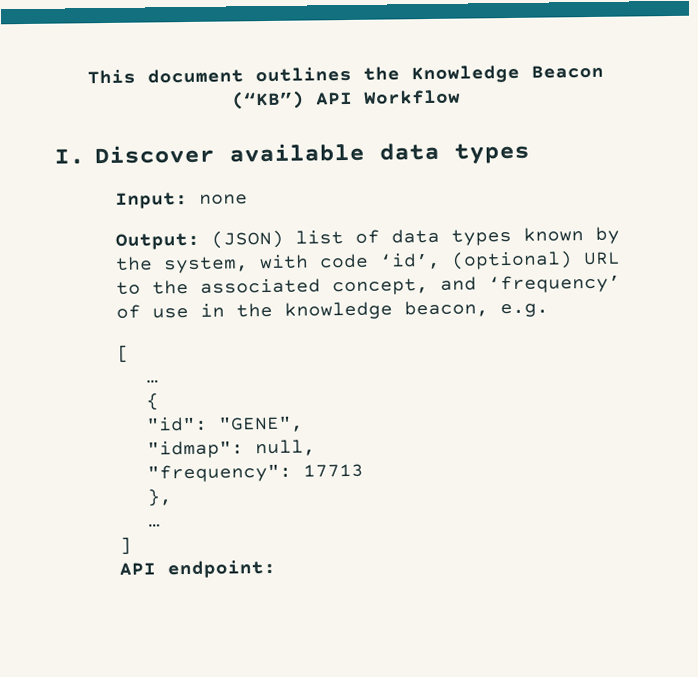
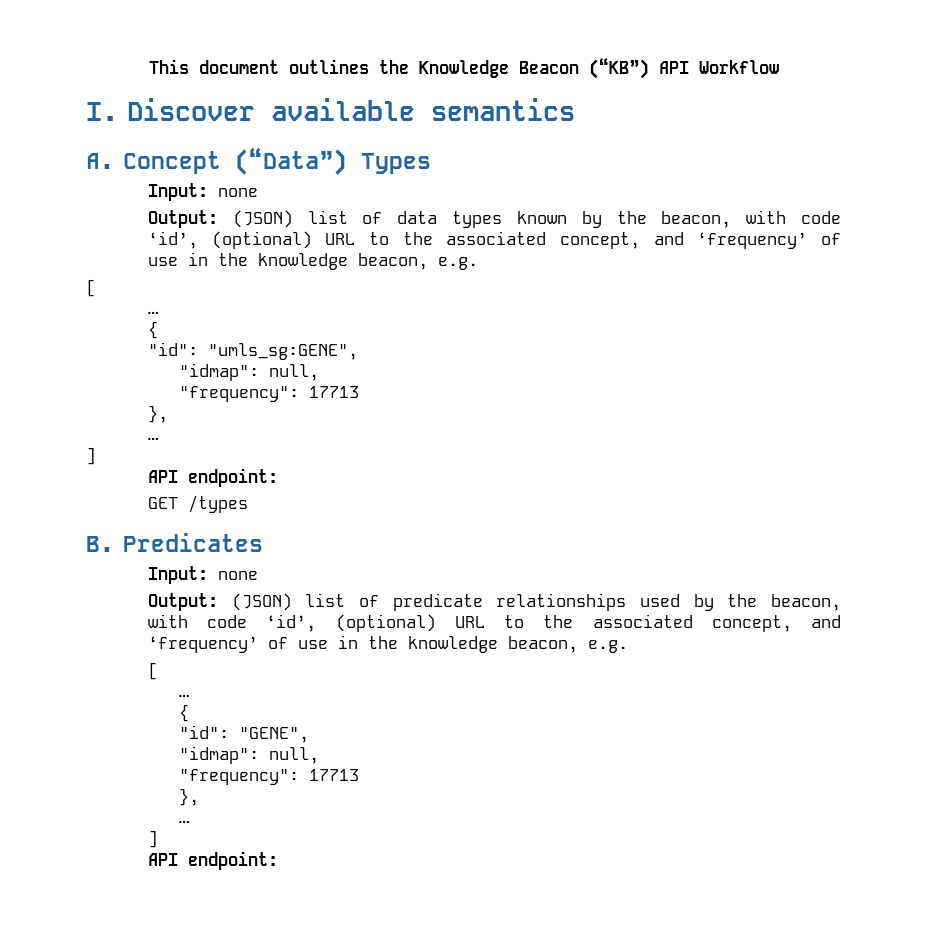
[378,142,530,164] data types -> [430,98,575,121] [86,147,431,175] semantics // A. Concept (“Data”) Types
[162,256,249,274] system, -> [661,210,842,228] [147,231,841,249] [147,252,478,270] [86,279,96,297] [147,311,158,314] [147,321,158,339] [147,342,358,360] [178,363,319,381] [178,386,359,402] [147,405,168,423] [147,437,158,440] [86,447,96,465] [147,468,278,487] [147,495,248,513] [86,533,263,552] [147,566,258,584] [147,593,841,611] beacon, with code ‘id’, (optional) URL to the associated concept, and ‘frequency’ of use in the knowledge beacon, e.g. // [ // … // { // "id": "umls_sg:GENE", // "idmap": null, // "frequency": 17713 // }, // … // ] // API endpoint: // GET /types // B. Predicates // Input: none // Output: (JSON) list of predicate relationships used by the beacon,

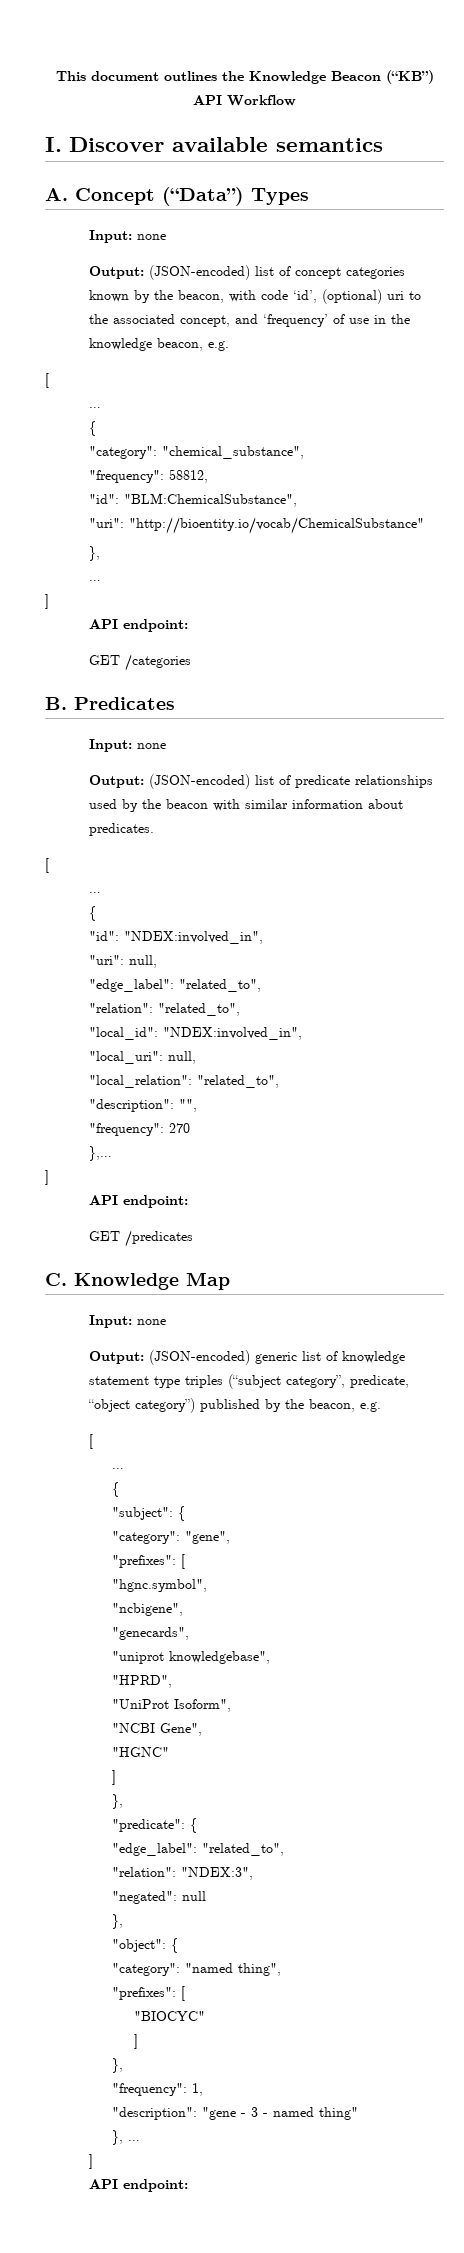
[232,210,502,228] (JSON) list of data types -> [149,265,406,280] (JSON-encoded) list of concept categories
[325,233,356,245] URL -> [387,291,405,300] uri
[147,342,358,360] [178,363,319,381] [178,386,359,402] "id": "umls_sg:GENE", // "idmap": null, // "frequency": 17713 -> [89,446,305,459] [89,469,209,483] [89,493,298,507] [89,517,425,534] "category": "chemical_substance", // "frequency": 58812, // "id": "BLM:ChemicalSubstance", // "uri": "http://bioentity.io/vocab/ChemicalSubstance"
[187,495,248,513] /types -> [125,654,192,671] /categories
[231,593,292,611] (JSON) -> [149,774,251,789] (JSON-encoded)
[771,594,841,611] [147,614,841,632] [147,635,628,653] [147,662,158,680] [178,694,189,697] [178,704,189,722] [178,725,309,743] [178,746,319,764] [178,769,359,785] [178,788,199,806] beacon, with code ‘id’, (optional) URL to the associated concept, and ‘frequency’ of use in the knowledge beacon, e.g. // [ // … // { // "id": "GENE", // "idmap": null, // "frequency": 17713 // }, // -> [166,799,404,811] [89,823,155,836] [45,858,49,873] [89,892,102,893] [89,906,97,921] [89,931,264,944] [89,955,158,968] [89,979,262,992] [89,1003,241,1016] [89,1027,303,1040] [89,1051,197,1064] [89,1075,280,1088] [89,1099,198,1112] [89,1123,191,1136] [89,1146,113,1161] [45,1170,49,1185] [89,1195,189,1208] [89,1230,194,1247] [45,1272,230,1290] [89,1315,167,1328] [89,1350,406,1365] [89,1374,410,1389] [88,1398,382,1413] [89,1434,94,1449] [111,1468,124,1469] [111,1482,119,1497] [111,1506,185,1521] [111,1531,230,1544] [111,1554,185,1569] [111,1579,207,1592] [111,1603,183,1616] [111,1627,189,1640] [111,1651,270,1664] [111,1675,172,1688] [111,1699,231,1712] [111,1723,202,1736] [111,1747,169,1757] [111,1770,116,1785] [111,1794,123,1809] [111,1818,197,1833] [111,1843,284,1856] [111,1867,253,1880] [111,1891,206,1904] [111,1914,123,1929] [111,1938,178,1953] [111,1963,281,1976] [111,1986,185,2001] [133,2011,205,2021] [133,2034,138,2049] [111,2058,123,2073] [111,2083,203,2096] [111,2107,358,2120] [111,2130,123,2145] beacon with similar information about predicates. // [ // … // { // "id": "NDEX:involved_in", // "uri": null, // "edge_label": "related_to", // "relation": "related_to", // "local_id": "NDEX:involved_in", // "local_uri": null, // "local_relation": "related_to", // "description": "", // "frequency": 270 // },… // ] // API endpoint: // GET /predicates // C. Knowledge Map // Input: none // Output: (JSON-encoded) generic list of knowledge statement type triples (“subject category”, predicate, “object category”) published by the beacon, e.g. // [ // … // { // "subject": { // "category": "gene", // "prefixes": [ // "hgnc.symbol", // "ncbigene", // "genecards", // "uniprot knowledgebase", // "HPRD", // "UniProt Isoform", // "NCBI Gene", // "HGNC" // ] // }, // "predicate": { // "edge_label": "related_to", // "relation": "NDEX:3", // "negated": null // }, // "object": { // "category": "named thing", // "prefixes": [ // "BIOCYC" // ] // }, // "frequency": 1, // "description": "gene - 3 - named thing" // },

